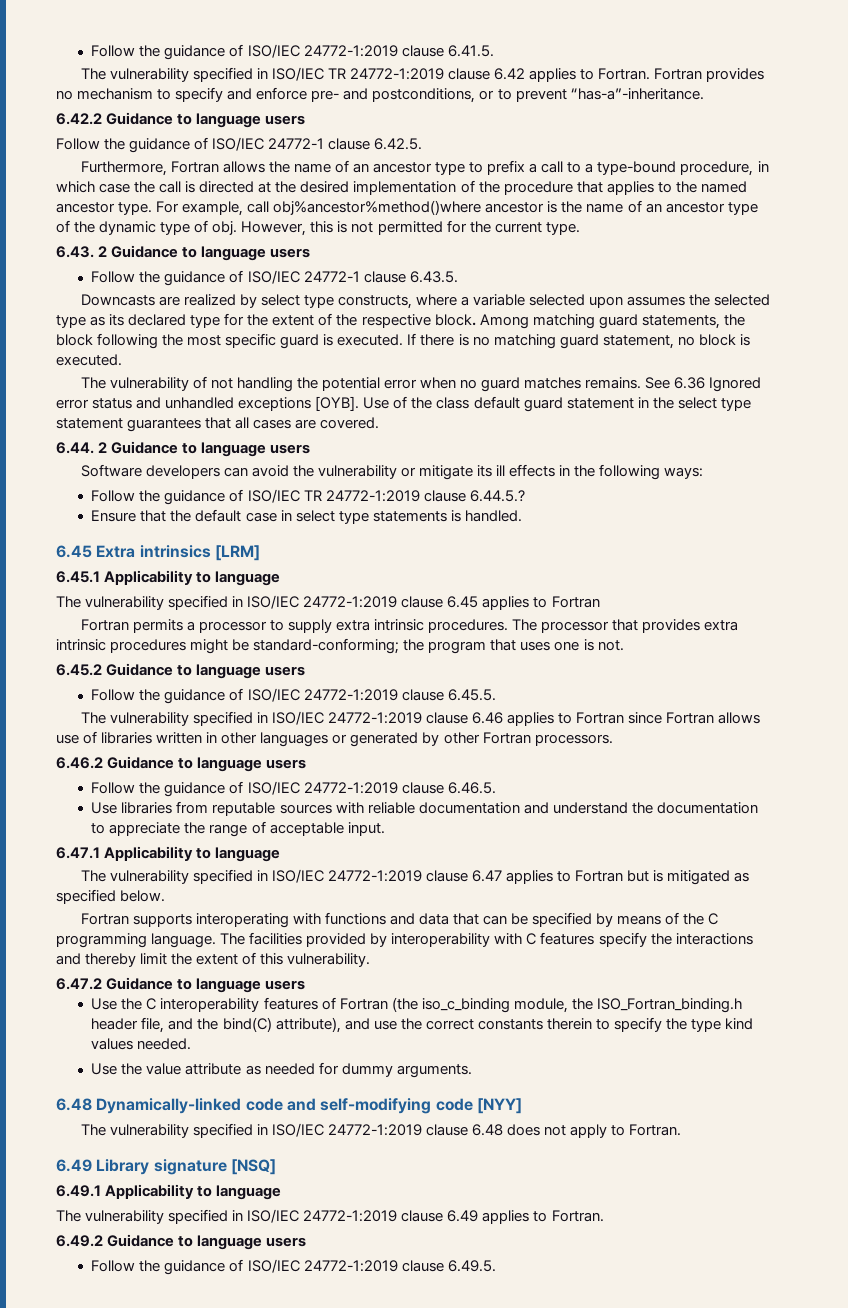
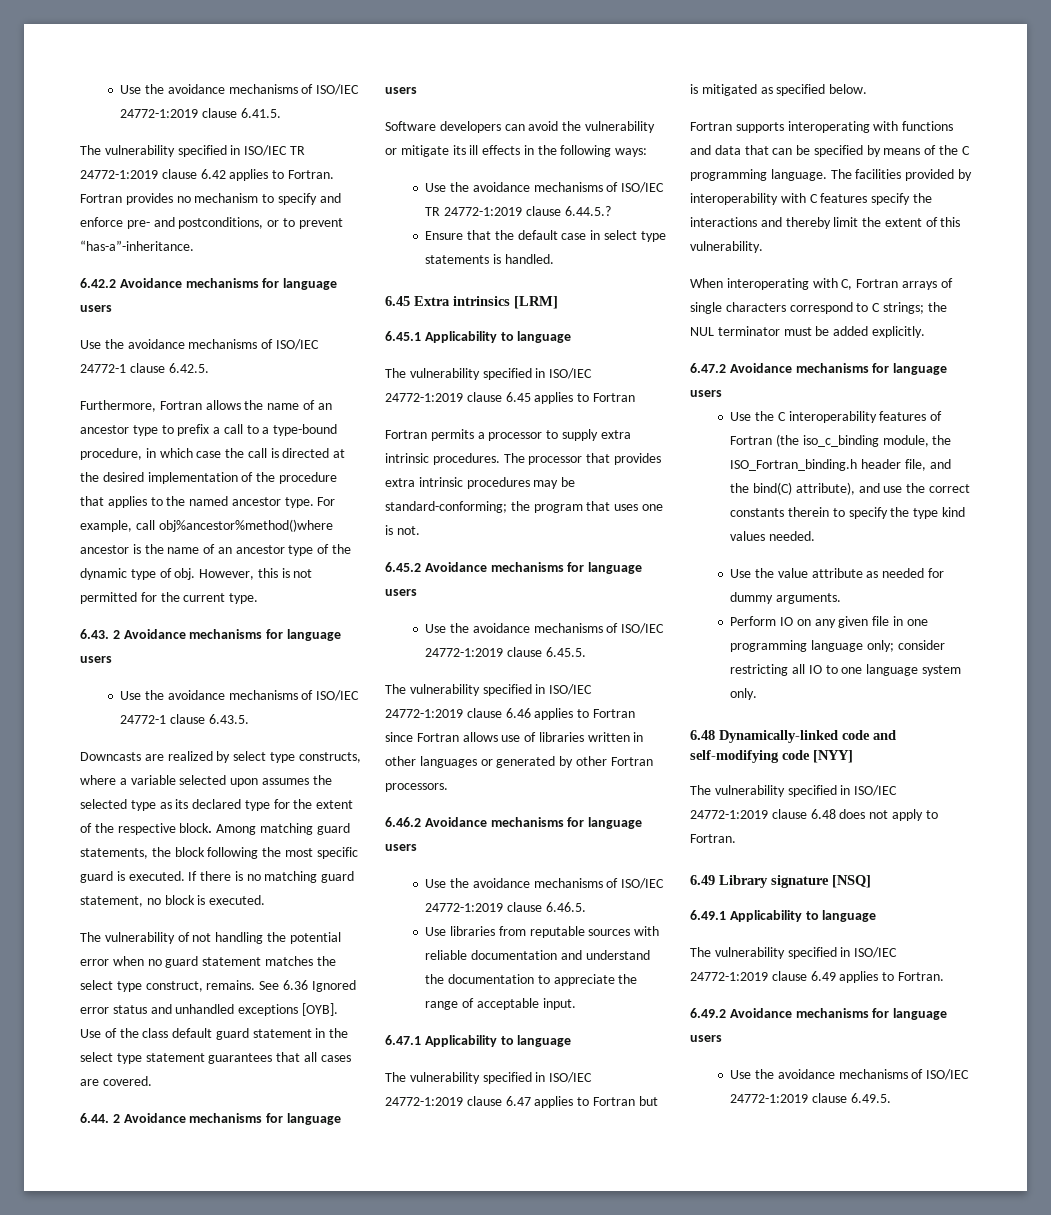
[91,45,226,60] Follow the guidance -> [120,84,298,94] Use the avoidance mechanisms
[106,112,306,128] [56,138,191,153] Guidance to language users // Follow the guidance -> [119,278,338,290] [80,305,112,312] [80,339,258,349] Avoidance mechanisms for language users // Use the avoidance mechanisms
[111,245,311,261] [91,271,226,286] Guidance to language users // Follow the guidance -> [123,629,341,641] [80,656,112,663] [120,690,298,700] Avoidance mechanisms for language users // Use the avoidance mechanisms
[524,377,582,389] matches -> [202,956,336,966] [80,980,203,992] statement matches the select type construct,
[111,441,198,454] Guidance to -> [123,1113,284,1123] Avoidance mechanisms for
[91,490,226,505] Follow the guidance -> [425,182,603,192] Use the avoidance mechanisms
[190,639,229,654] might -> [533,480,559,489] may
[106,663,306,679] [91,689,226,704] Guidance to language users // Follow the guidance -> [424,562,643,574] [385,589,417,596] [425,623,603,633] Avoidance mechanisms for language users // Use the avoidance mechanisms
[107,756,307,772] [91,782,226,797] Guidance to language users // Follow the guidance -> [424,817,643,829] [385,844,417,851] [425,878,603,888] Avoidance mechanisms for language users // Use the avoidance mechanisms
[56,977,193,990] 6.47.2 Guidance to -> [690,278,953,290] [690,302,947,314] [690,326,925,338] [690,363,890,373] When interoperating with C, Fortran arrays of single characters correspond to C strings; the NUL terminator must be added explicitly. // 6.47.2 Avoidance mechanisms for
(472, 1071) none -> [730,616,928,628] [730,640,945,652] [730,664,962,676] [730,688,758,700] // Perform IO on any given file in one programming language only; consider restricting all IO to one language system only.
[107,1234,307,1250] [91,1260,226,1275] Guidance to language users // Follow the guidance -> [729,1008,948,1020] [690,1035,722,1042] [730,1069,908,1079] Avoidance mechanisms for language users // Use the avoidance mechanisms

